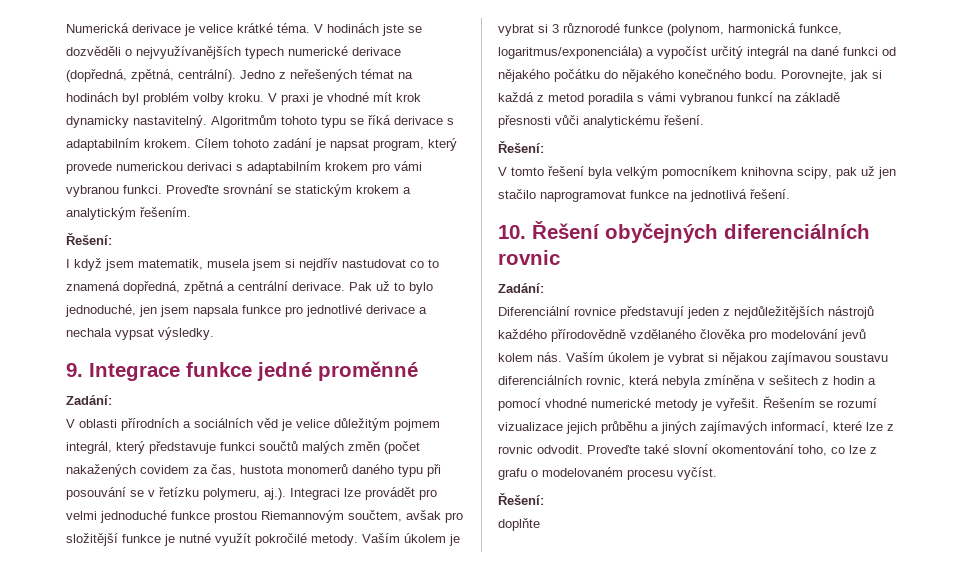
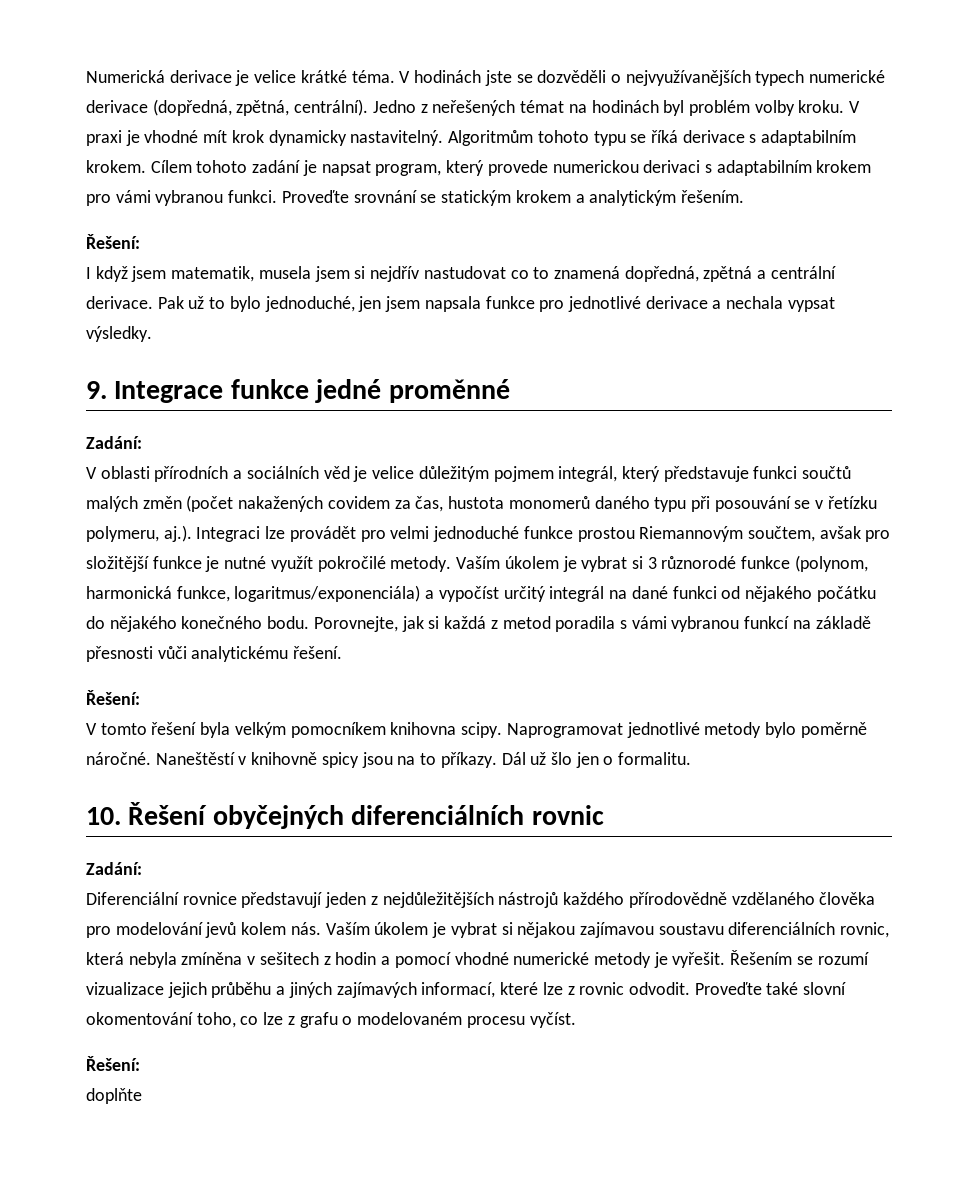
[797,166,896,179] [498,189,790,202] scipy, pak už jen stačilo naprogramovat funkce na jednotlivá řešení. -> [461,722,867,738] [86,752,692,768] scipy. Naprogramovat jednotlivé metody bylo poměrně náročné. Naneštěstí v knihovně spicy jsou na to příkazy. Dál už šlo jen o formalitu.

